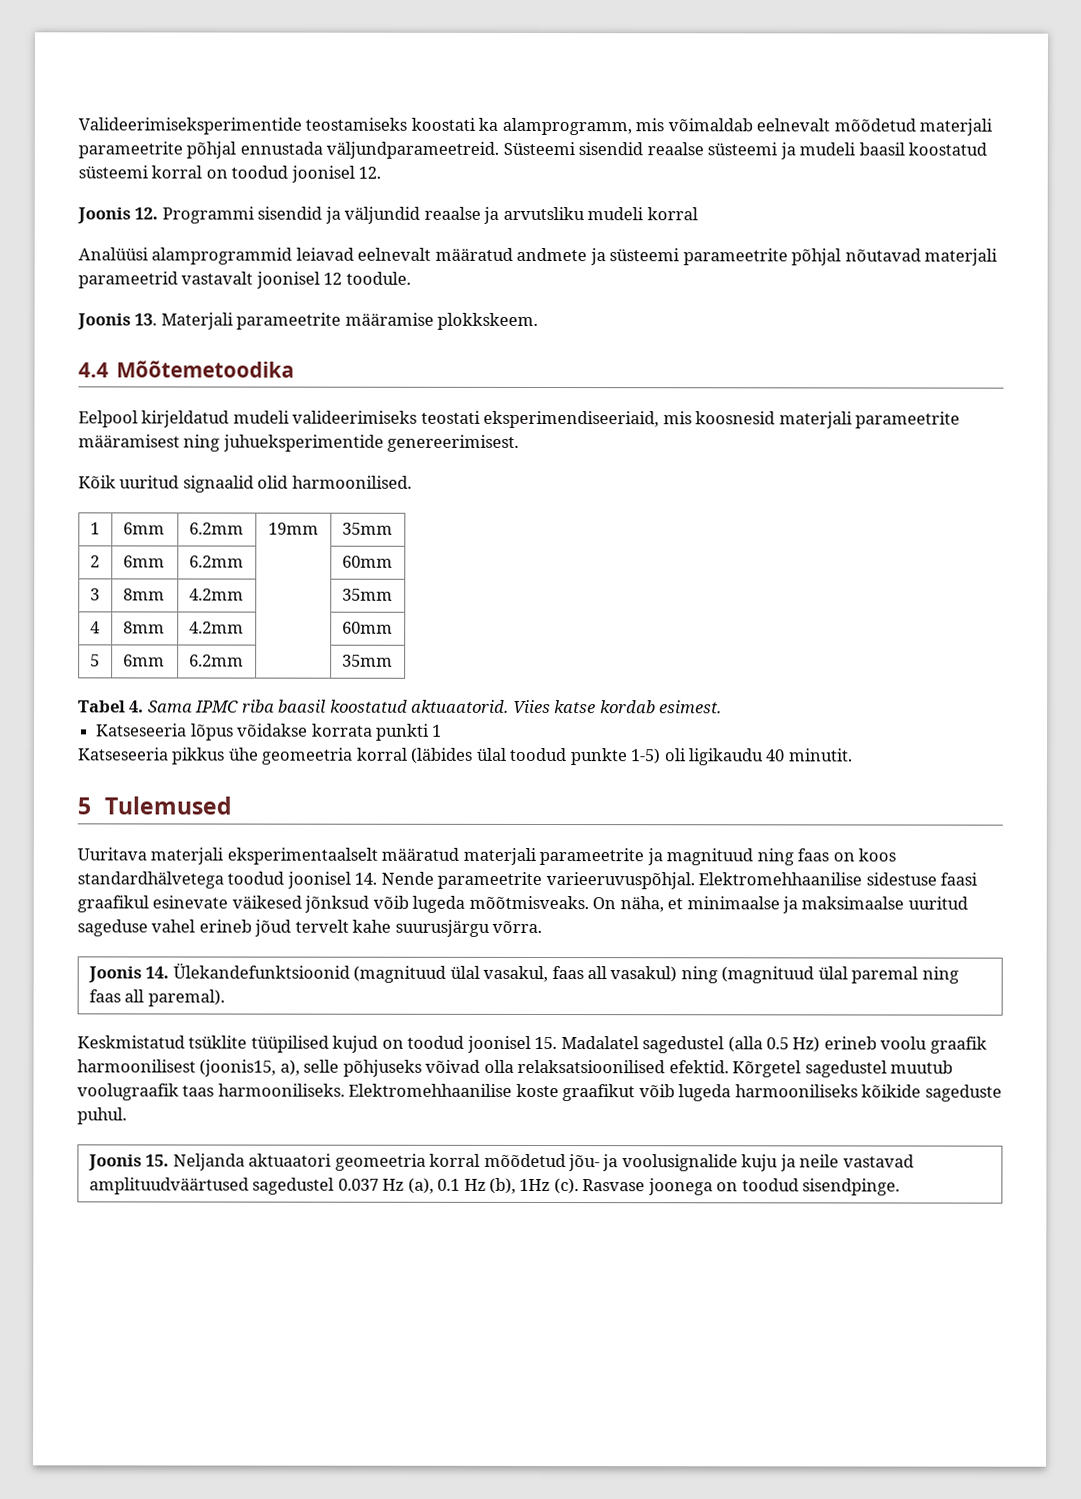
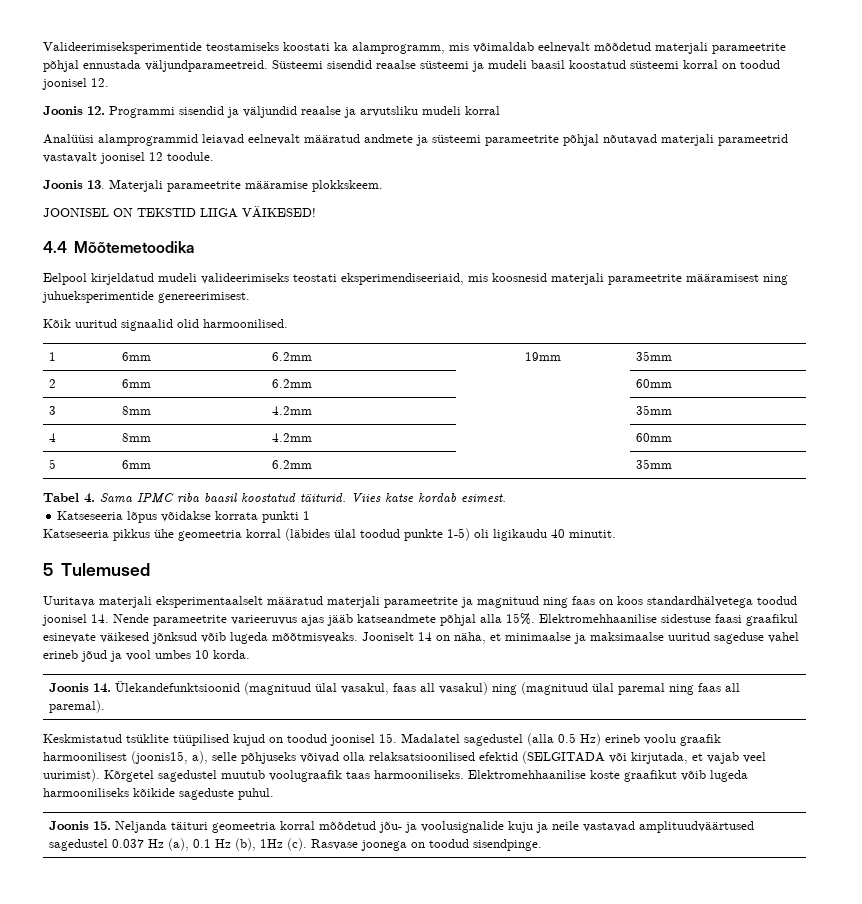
(539, 321) none -> [43,206,316,218] // JOONISEL ON TEKSTID LIIGA VÄIKESED!
[411,699,510,713] aktuaatorid. -> [300,493,346,503] täiturid.
[545,872,695,890] varieeruvuspõhjal. -> [231,613,535,626] varieeruvus ajas jääb katseandmete põhjal alla 15%.
[592,897,617,910] On -> [362,632,450,641] Jooniselt 14 on
[294,919,543,937] tervelt kahe suurusjärgu võrra. -> [110,650,250,662] ja vool umbes 10 korda.
[668,1060,729,1074] efektid. -> [479,751,766,764] [43,769,100,782] efektid (SELGITADA või kirjutada, et vajab veel uurimist).
[248,1153,333,1167] aktuaatori -> [171,822,209,830] täituri

